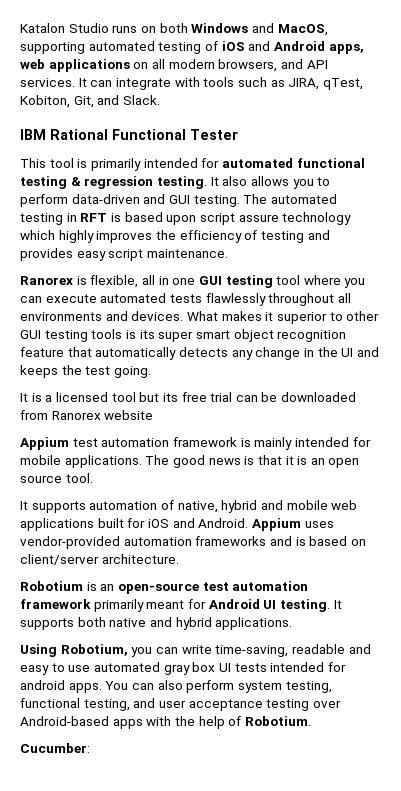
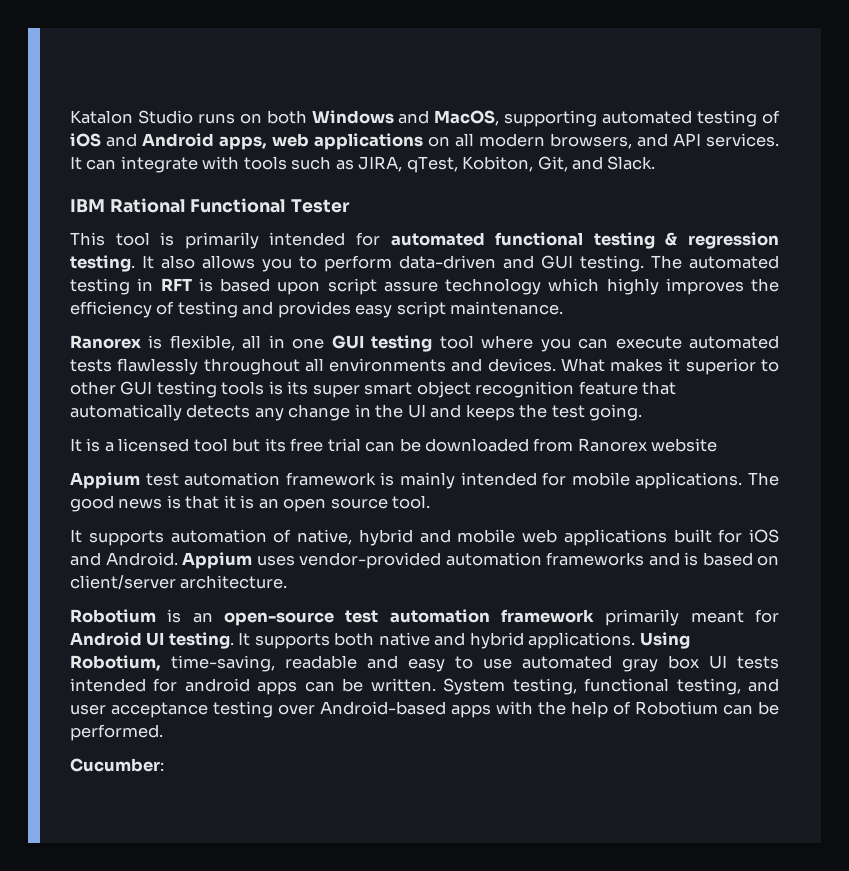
(293, 623) // -> (636, 640) none
[131,645,212,657] you can write -> (161, 663) none
[68,680,282,693] apps. You can also perform system -> [257,678,506,695] apps can be written. System
[244,716,311,726] Robotium. -> [635,701,779,715] [70,724,163,741] Robotium can be performed.

